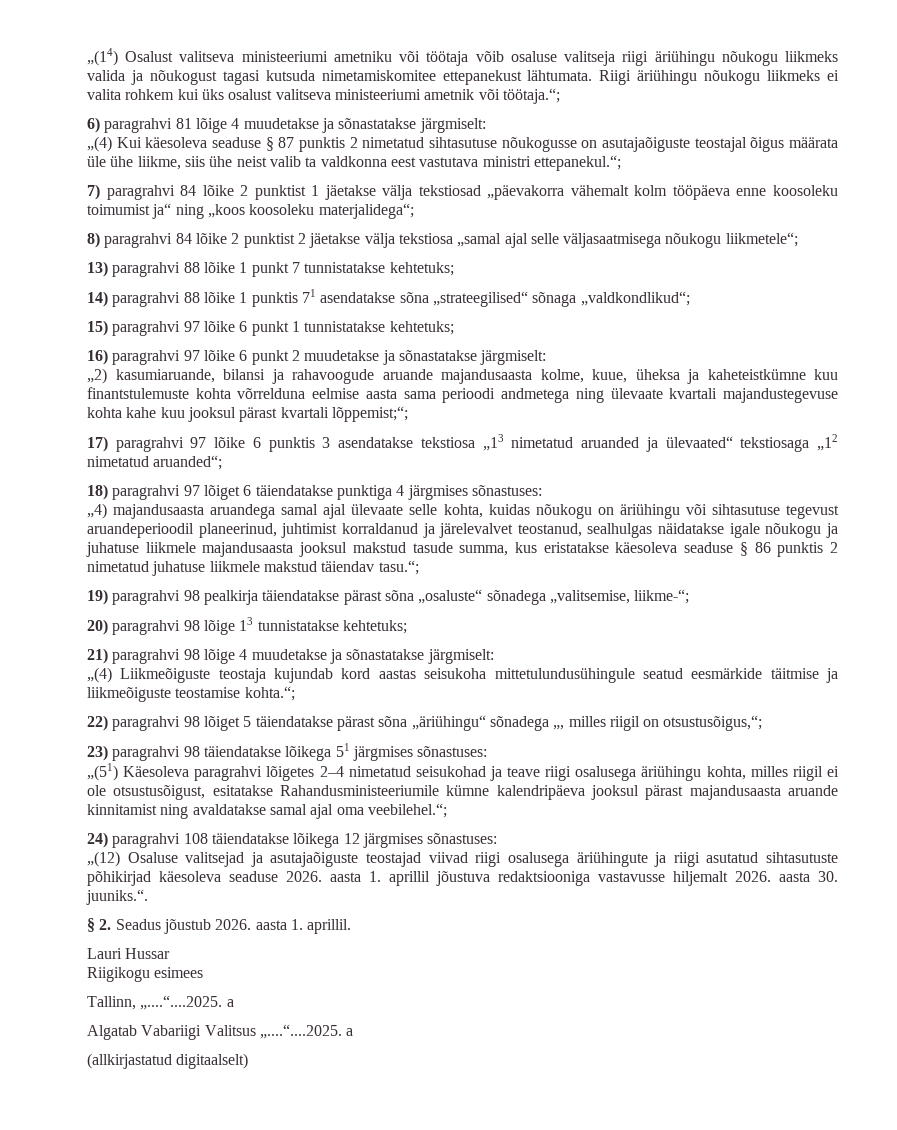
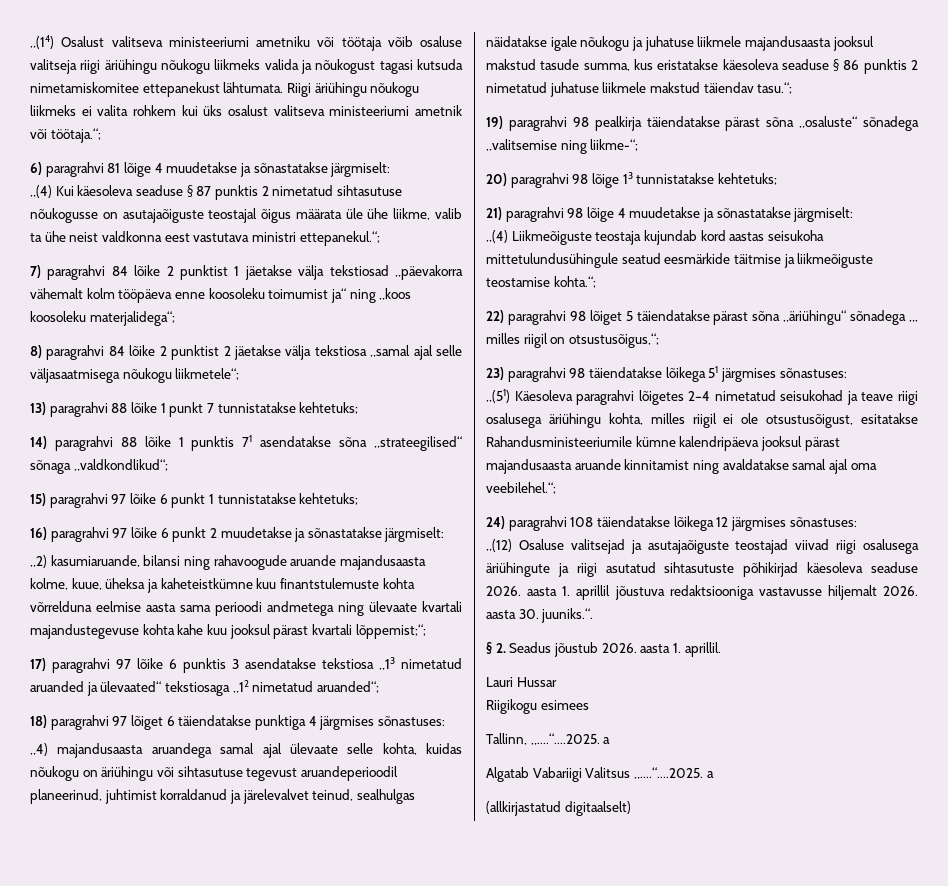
[184,156,317,167] siis ühe neist valib ta -> [434,208,462,219] [30,231,99,242] valib ta ühe neist
[271,369,284,384] ja -> [183,556,210,570] ning
[517,523,582,537] teostanud, -> [312,789,354,801] teinud,
[549,590,630,604] „valitsemise, -> [486,139,587,154] „valitsemise ning

